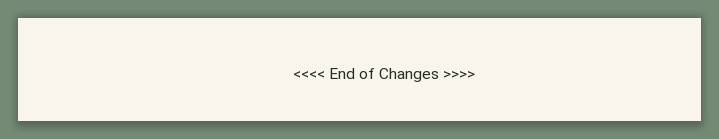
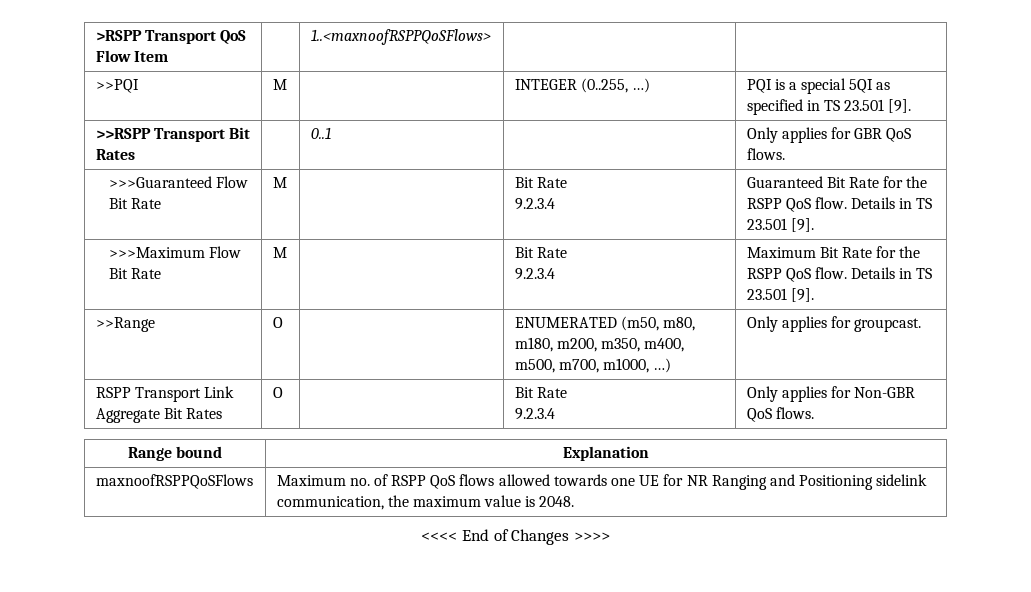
(292, 75) none -> [95,30,246,44] [95,50,168,62] [310,29,491,45] [95,79,139,93] [272,79,287,90] [514,78,650,93] [746,78,891,94] [746,99,912,115] [95,127,250,142] [95,149,135,160] [310,127,331,139] [746,127,912,143] [746,148,785,160] [109,176,249,188] [109,198,162,209] [272,177,287,188] [514,177,567,188] [514,198,555,210] [746,176,928,188] [746,197,933,212] [746,218,814,232] [109,246,242,258] [109,268,162,279] [272,247,287,258] [514,247,567,258] [514,268,555,280] [746,246,921,258] [746,267,933,282] [746,288,814,302] [95,317,155,332] [272,317,283,328] [514,316,695,331] [514,337,685,352] [514,358,672,373] [746,316,922,332] [95,386,234,402] [95,408,222,423] [272,387,283,398] [514,387,567,398] [514,408,555,420] [746,386,916,402] [746,407,814,422] [127,446,223,461] [563,446,649,461] [95,474,253,489] [276,474,928,490] [276,495,575,510] >RSPP Transport QoS Flow Item | | 1..<maxnoofRSPPQoSFlows> | | // >>PQI | M | | INTEGER (0..255, …) | PQI is a special 5QI as specified in TS 23.501 [9]. // >>RSPP Transport Bit Rates | | 0..1 | | Only applies for GBR QoS flows. // >>>Guaranteed Flow Bit Rate | M | | Bit Rate // 9.2.3.4 | Guaranteed Bit Rate for the RSPP QoS flow. Details in TS 23.501 [9]. // >>>Maximum Flow Bit Rate | M | | Bit Rate // 9.2.3.4 | Maximum Bit Rate for the RSPP QoS flow. Details in TS 23.501 [9]. // >>Range | O | | ENUMERATED (m50, m80, m180, m200, m350, m400, m500, m700, m1000, …) | Only applies for groupcast. // RSPP Transport Link Aggregate Bit Rates | O | | Bit Rate // 9.2.3.4 | Only applies for Non-GBR QoS flows. // Range bound | Explanation // maxnoofRSPPQoSFlows | Maximum no. of RSPP QoS flows allowed towards one UE for NR Ranging and Positioning sidelink communication, the maximum value is 2048. //

